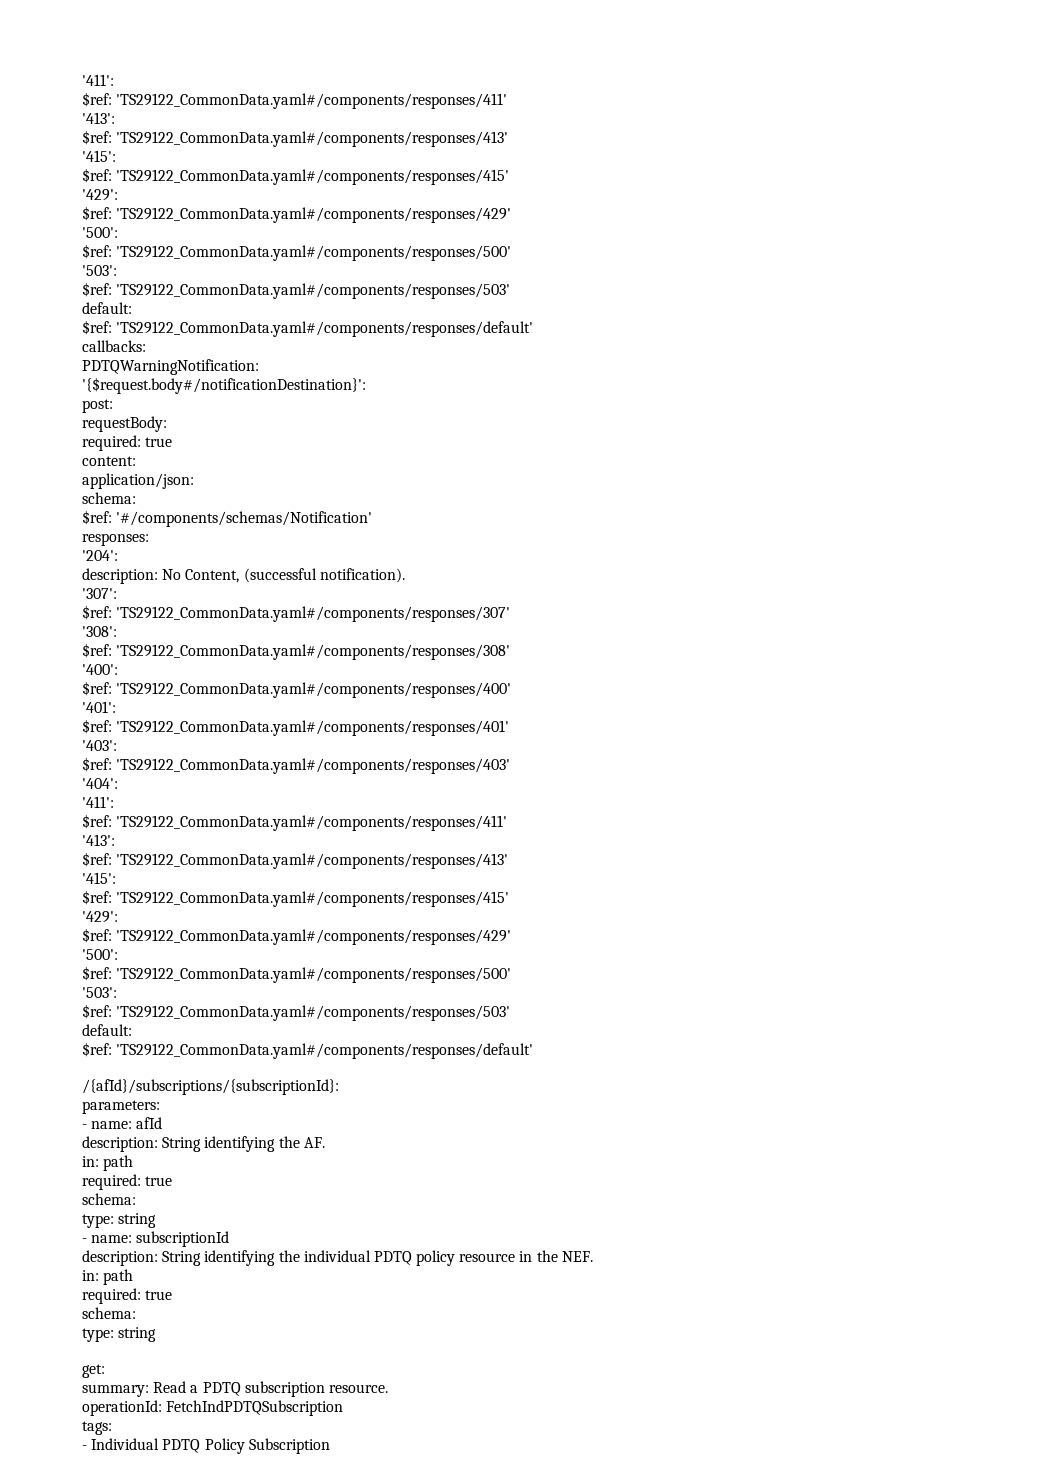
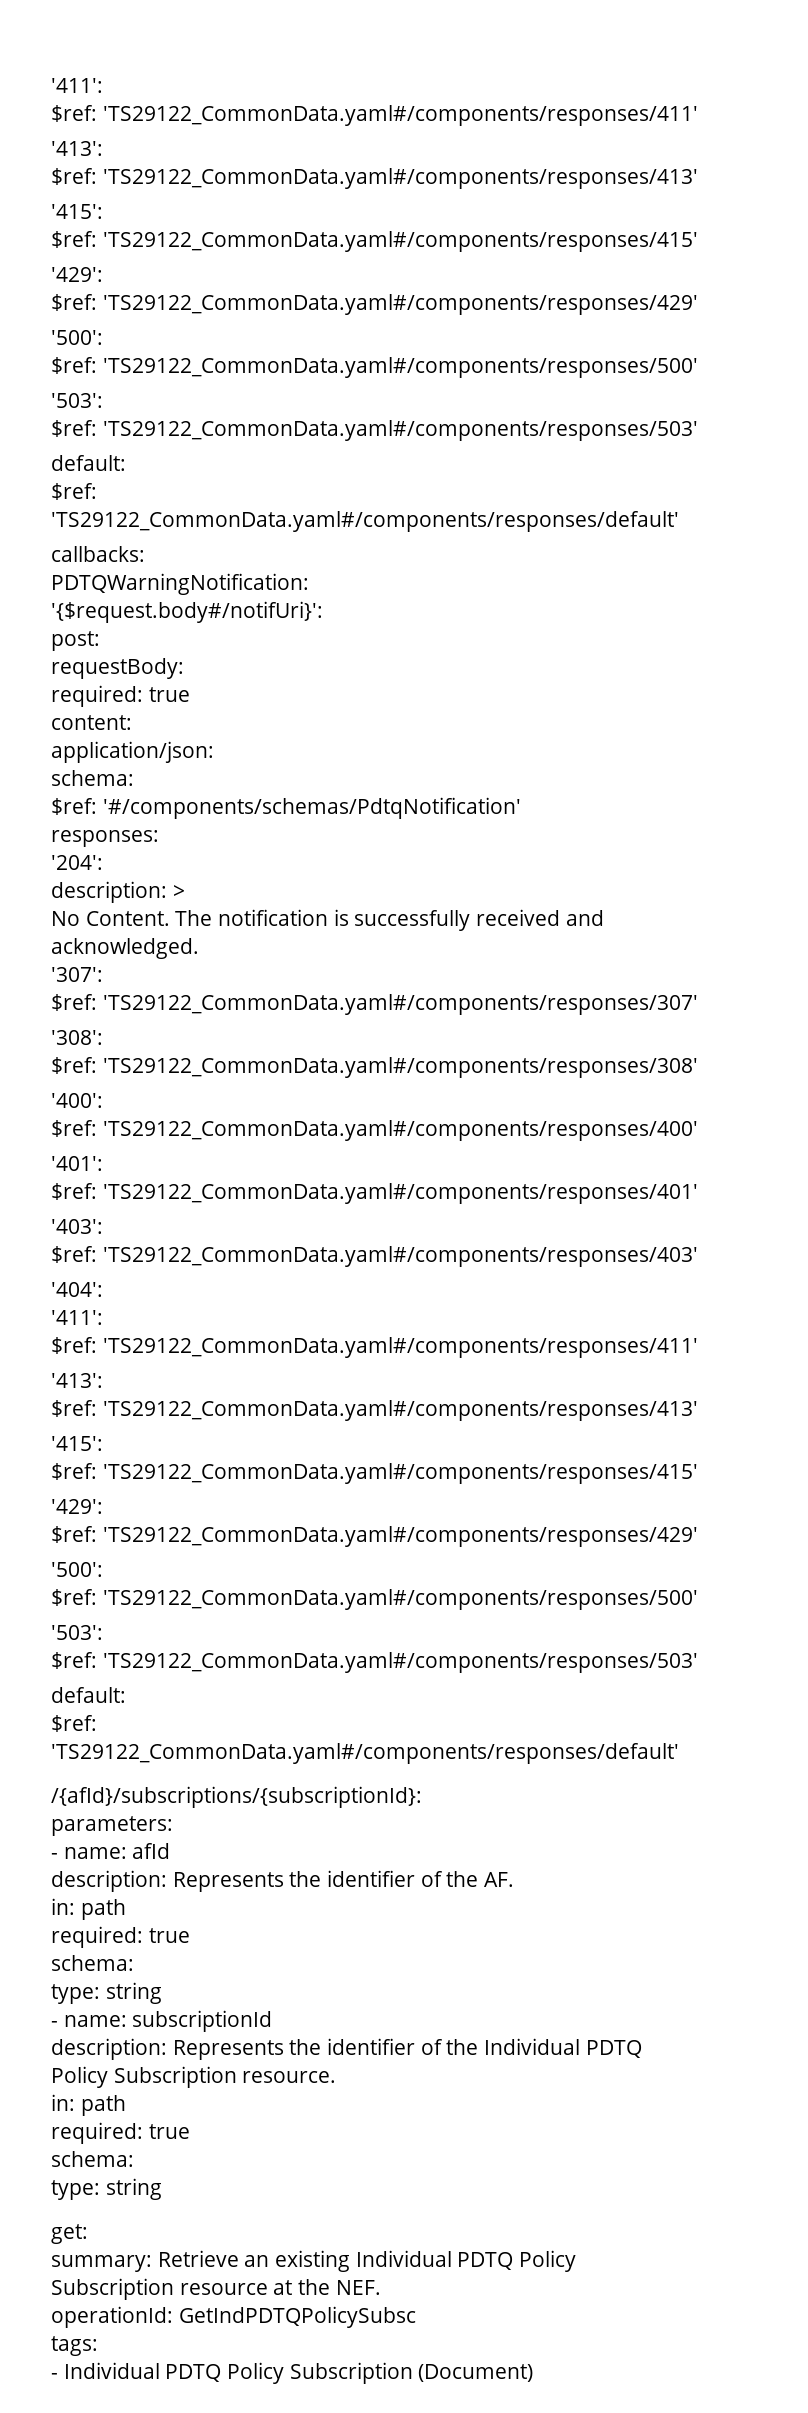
[82,377,366,394] '{$request.body#/notificationDestination}': -> [51,601,323,623] '{$request.body#/notifUri}':
[116,511,373,527] '#/components/schemas/Notification' -> [102,797,521,819] '#/components/schemas/PdtqNotification'
[162,568,405,583] No Content, (successful notification). -> [172,885,185,898] [51,909,604,931] [51,938,199,959] > // No Content. The notification is successfully received and acknowledged.
[162,1136,276,1152] String identifying -> [172,1870,443,1892] Represents the identifier of
[162,1250,593,1266] String identifying the individual PDTQ policy resource in the NEF. -> [172,2038,642,2060] [51,2066,337,2088] Represents the identifier of the Individual PDTQ Policy Subscription resource.
[153,1381,388,1397] Read a PDTQ subscription resource. -> [157,2250,577,2272] [51,2278,381,2300] Retrieve an existing Individual PDTQ Policy Subscription resource at the NEF.
[166,1400,344,1416] FetchIndPDTQSubscription -> [178,2306,416,2328] GetIndPDTQPolicySubsc
(330, 1446) none -> [418,2364,534,2382] (Document)

